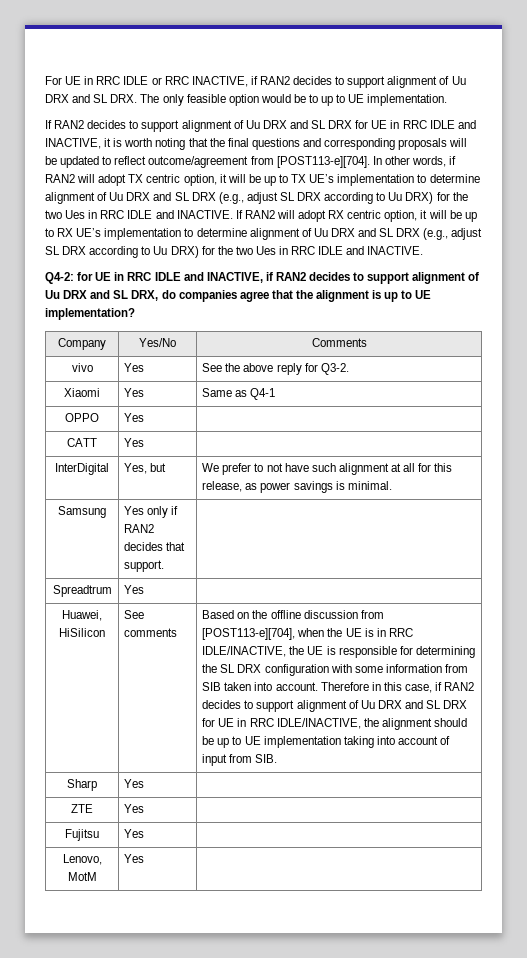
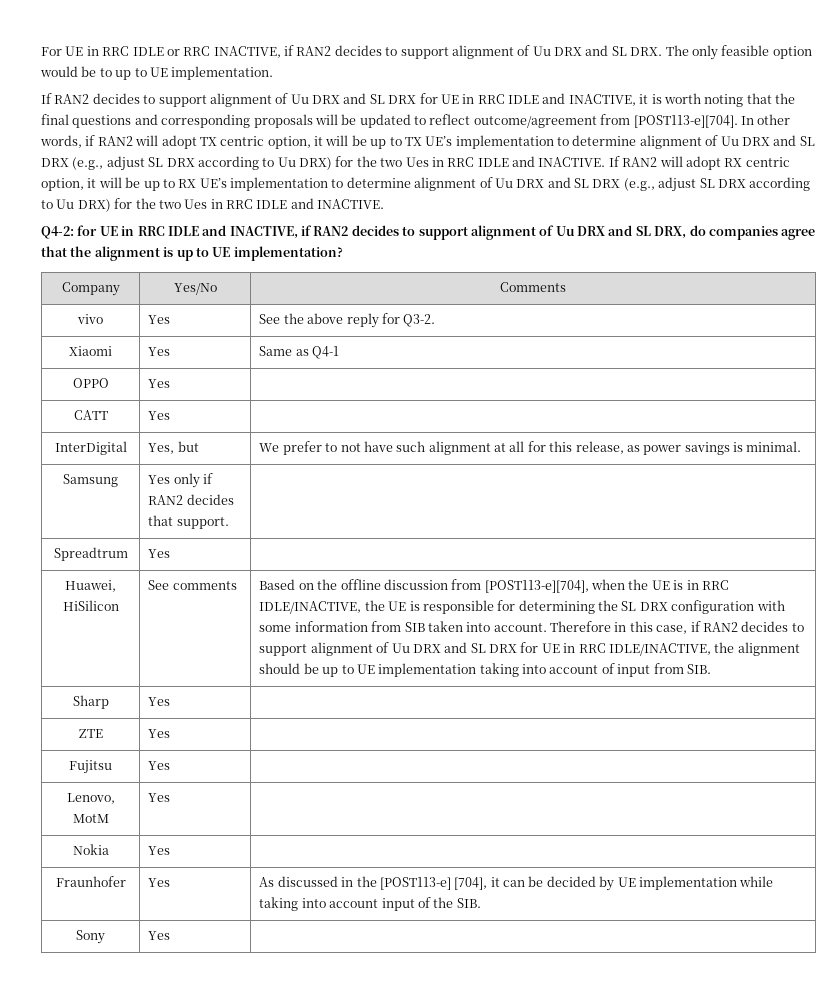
(145, 858) none -> [72,844,109,855] [148,846,171,855] [55,876,126,887] [148,878,171,887] [259,876,774,891] [259,897,481,911] [76,930,105,944] [148,931,171,940] // Nokia | Yes | // Fraunhofer | Yes | As discussed in the [POST113-e] [704], it can be decided by UE implementation while taking into account input of the SIB. // Sony | Yes |

